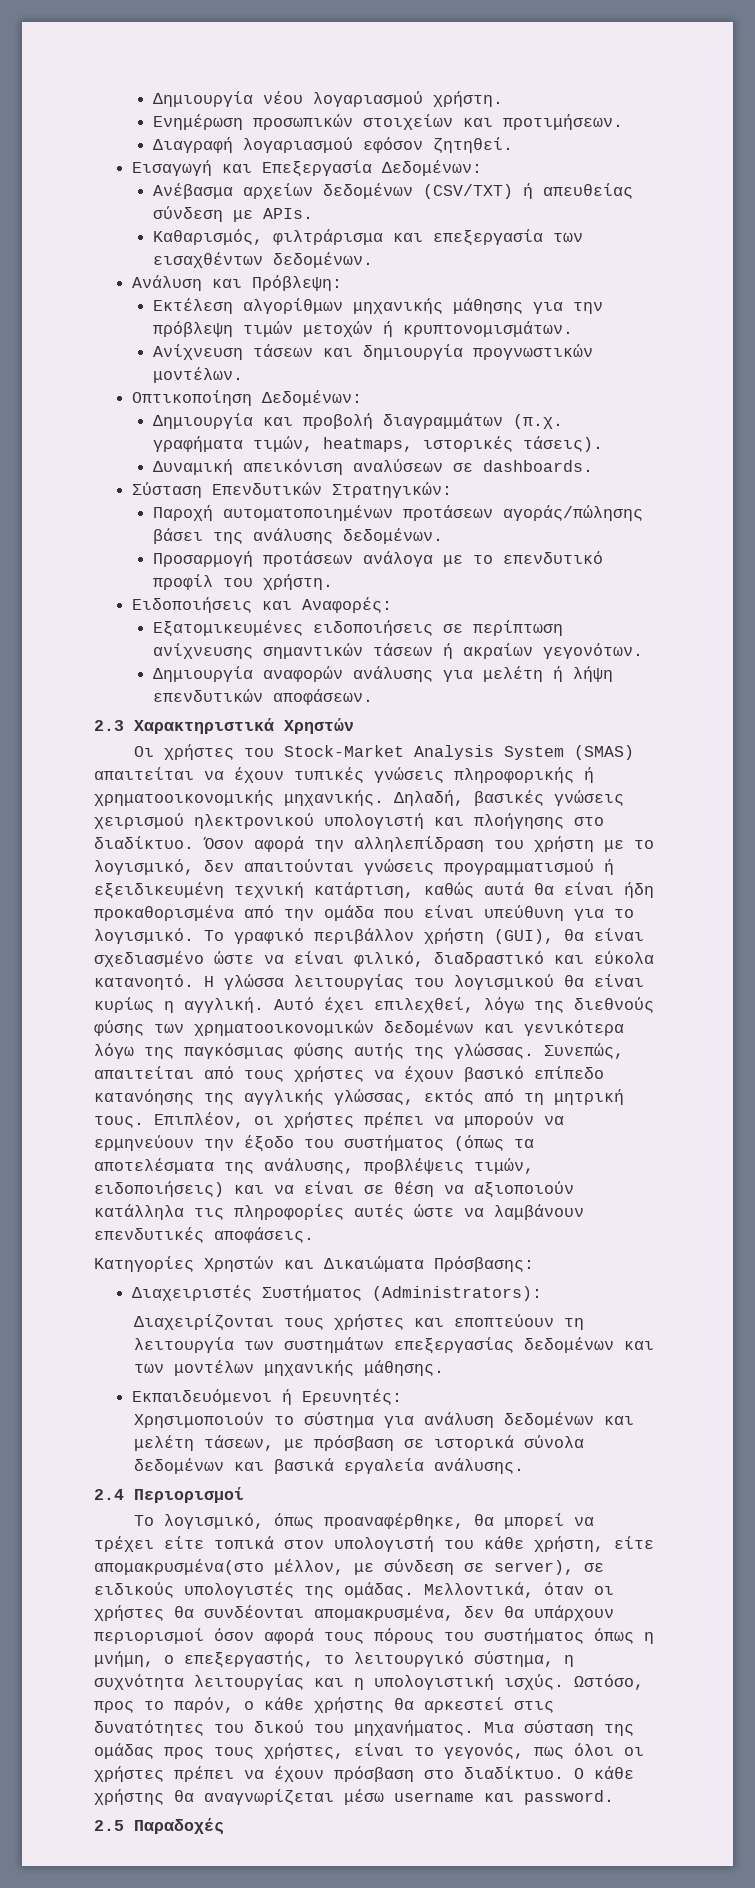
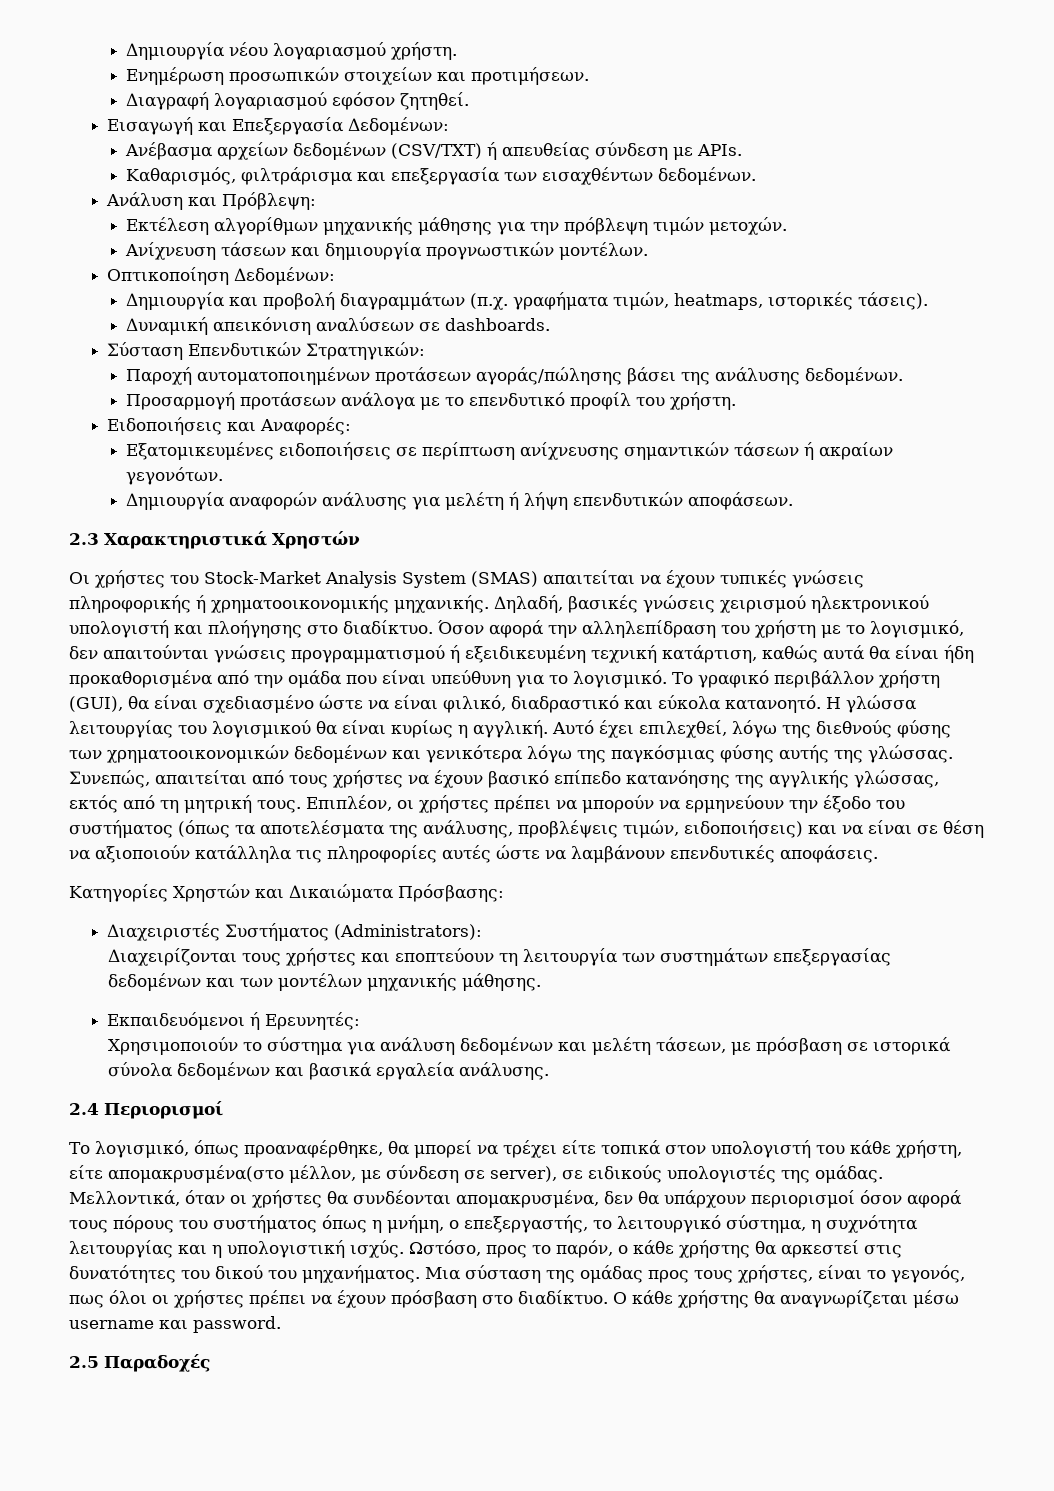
[302,321,573,337] μετοχών ή κρυπτονομισμάτων. -> [709,217,788,235] μετοχών.

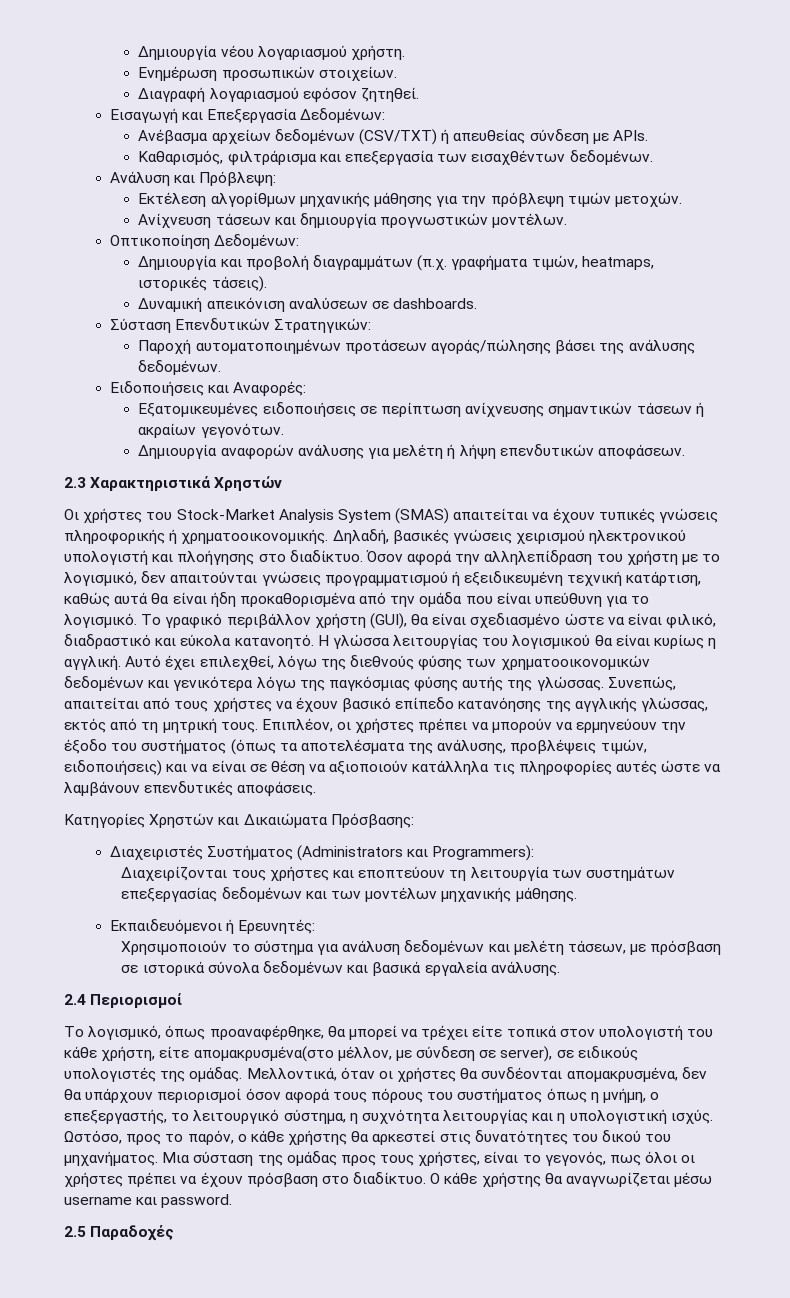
[344,67,590,85] στοιχείων και προτιμήσεων. -> [318,66,397,81] στοιχείων.
[126,392,737,410] // Προσαρμογή προτάσεων ανάλογα με το επενδυτικό προφίλ του χρήστη. -> (222, 367) none
[211,595,489,613] χρηματοοικονομικής μηχανικής. -> [181,529,329,544] χρηματοοικονομικής.
[333,924,482,940] (Administrators): -> [297,845,535,861] (Administrators και Programmers):

